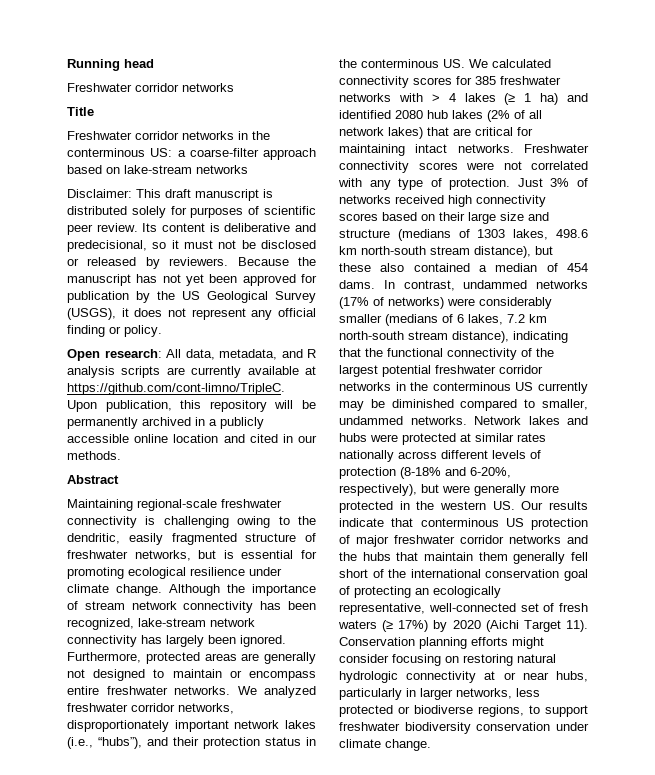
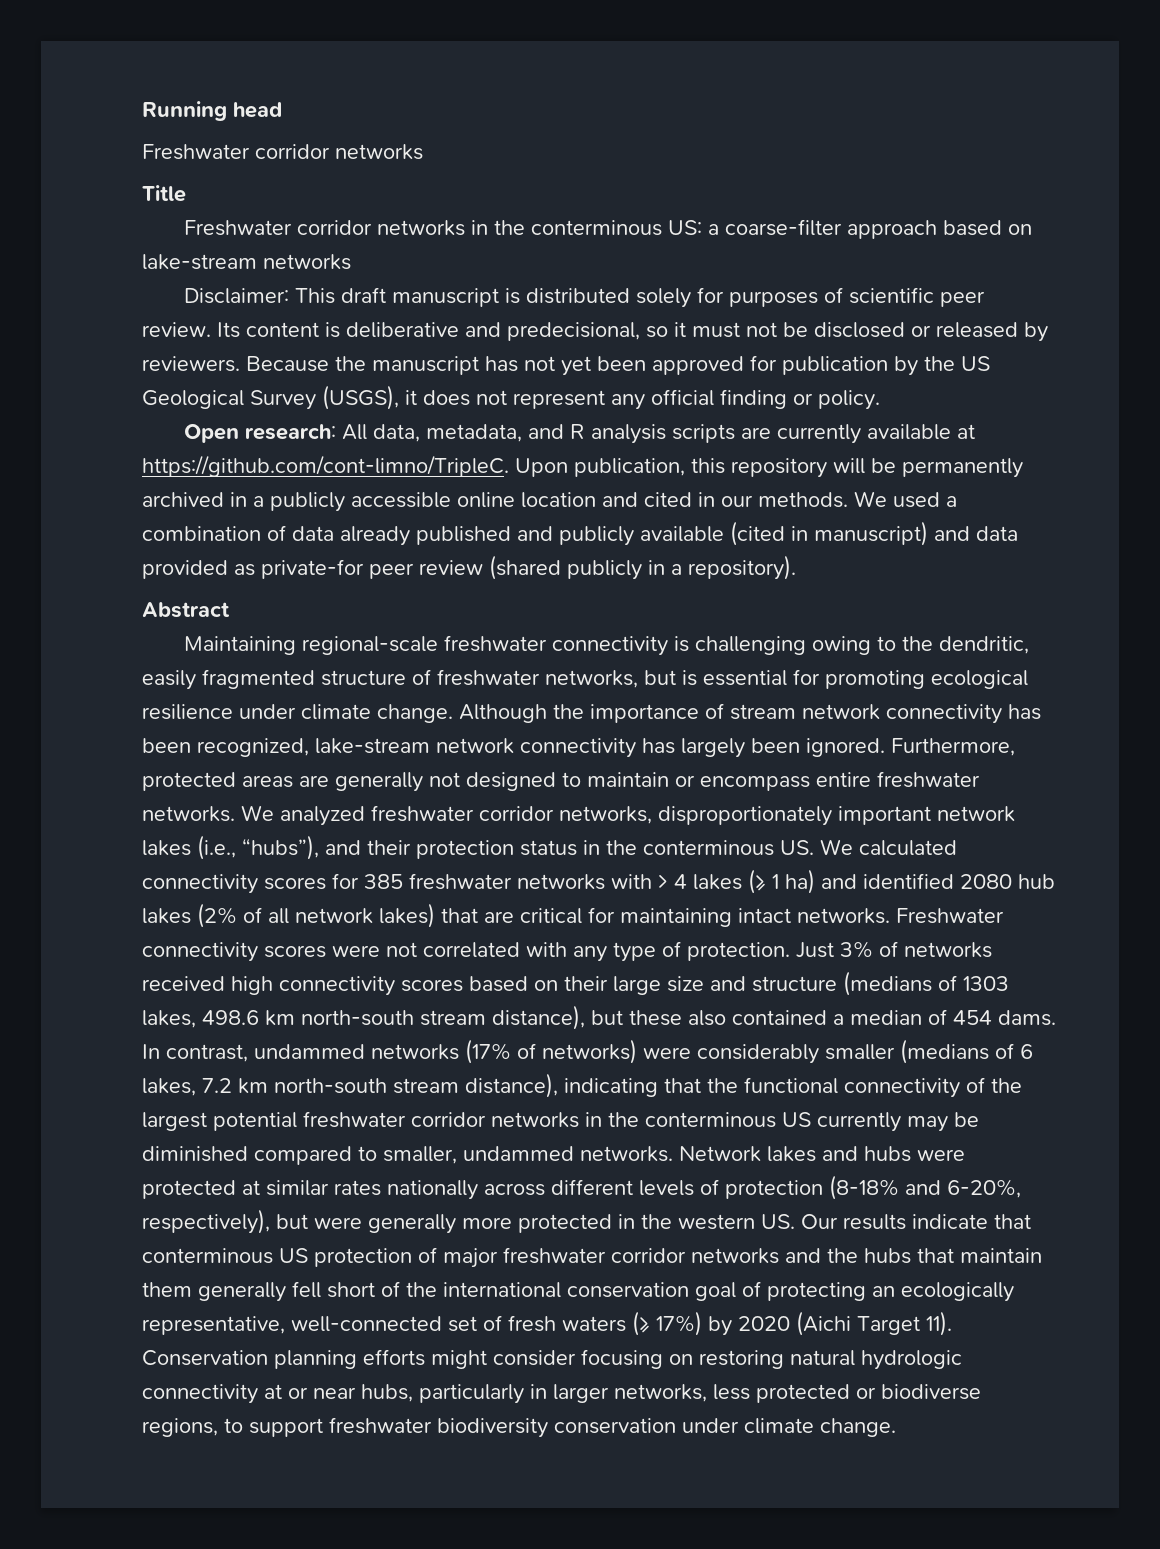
(121, 455) none -> [854,491,957,508] [142,521,1018,546] [142,555,796,580] We used a combination of data already published and publicly available (cited in manuscript) and data provided as private-for peer review (shared publicly in a repository).

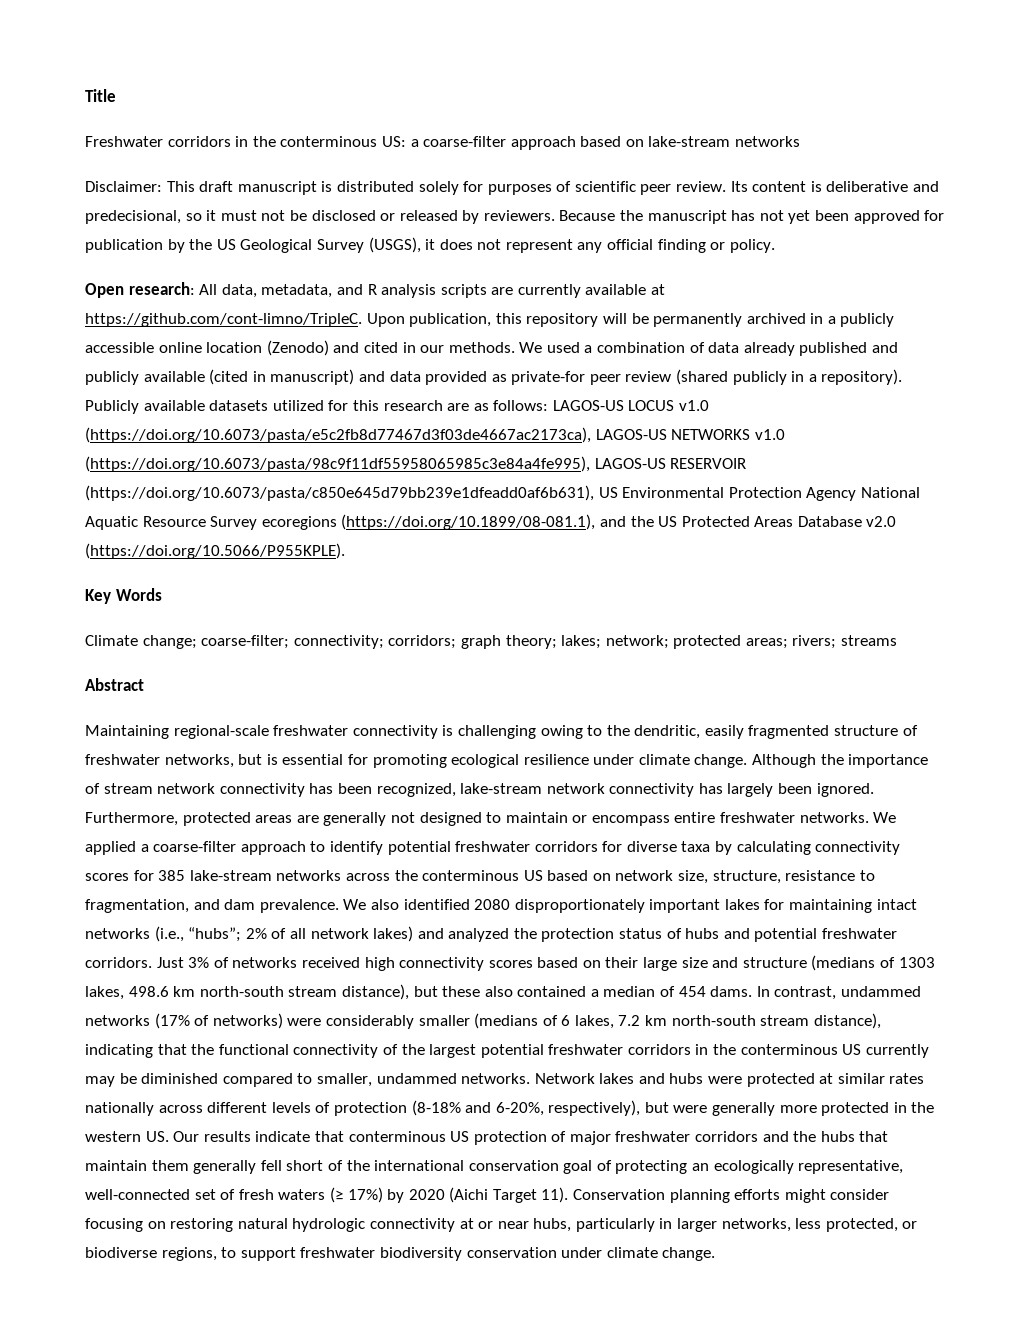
[142,101,282,121] [142,144,423,160] Running head // Freshwater corridor networks // -> (85, 95) none
[296,220,465,236] corridor networks -> [167,136,231,147] corridors
(596, 500) none -> [266,340,329,356] (Zenodo)
(796, 567) none -> [85,400,710,414] [85,427,785,443] [85,456,747,472] [85,485,920,501] [85,514,897,530] [85,543,345,559] [85,588,162,604] [85,635,898,649] Publicly available datasets utilized for this research are as follows: LAGOS-US LOCUS v1.0 (https://doi.org/10.6073/pasta/e5c2fb8d77467d3f03de4667ac2173ca), LAGOS-US NETWORKS v1.0 (https://doi.org/10.6073/pasta/98c9f11df55958065985c3e84a4fe995), LAGOS-US RESERVOIR (https://doi.org/10.6073/pasta/c850e645d79bb239e1dfeadd0af6b631), US Environmental Protection Agency National Aquatic Resource Survey ecoregions (https://doi.org/10.1899/08-081.1), and the US Protected Areas Database v2.0 (https://doi.org/10.5066/P955KPLE). // Key Words // Climate change; coarse-filter; connectivity; corridors; graph theory; lakes; network; protected areas; rivers; streams
[280,805,1015,826] [142,835,957,860] [142,869,1055,894] [142,903,1004,928] [142,941,790,962] analyzed freshwater corridor networks, disproportionately important network lakes (i.e., “hubs”), and their protection status in the conterminous US. We calculated connectivity scores for 385 freshwater networks with > 4 lakes (≥ 1 ha) and identified 2080 hub lakes (2% of all network lakes) that are critical for maintaining intact networks. Freshwater connectivity scores were not correlated with any type of protection. -> [85,841,901,855] [85,870,875,884] [85,899,917,913] [85,926,898,942] [85,957,152,968] applied a coarse-filter approach to identify potential freshwater corridors for diverse taxa by calculating connectivity scores for 385 lake-stream networks across the conterminous US based on network size, structure, resistance to fragmentation, and dam prevalence. We also identified 2080 disproportionately important lakes for maintaining intact networks (i.e., “hubs”; 2% of all network lakes) and analyzed the protection status of hubs and potential freshwater corridors.
[411,1112,579,1128] corridor networks -> [627,1044,691,1055] corridors
[611,1248,779,1264] corridor networks -> [695,1131,759,1142] corridors
[756,1384,850,1403] protected -> [825,1218,898,1232] protected,

